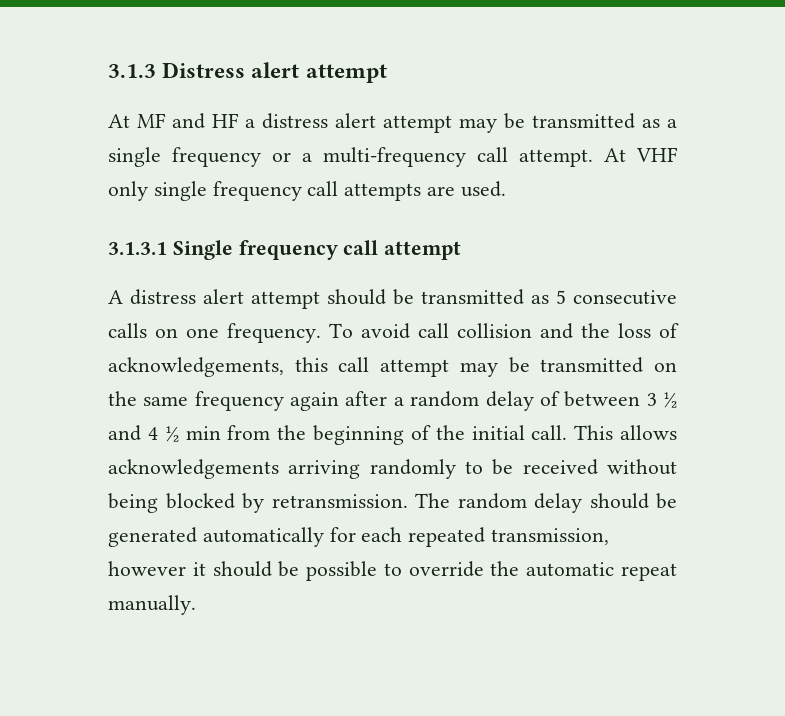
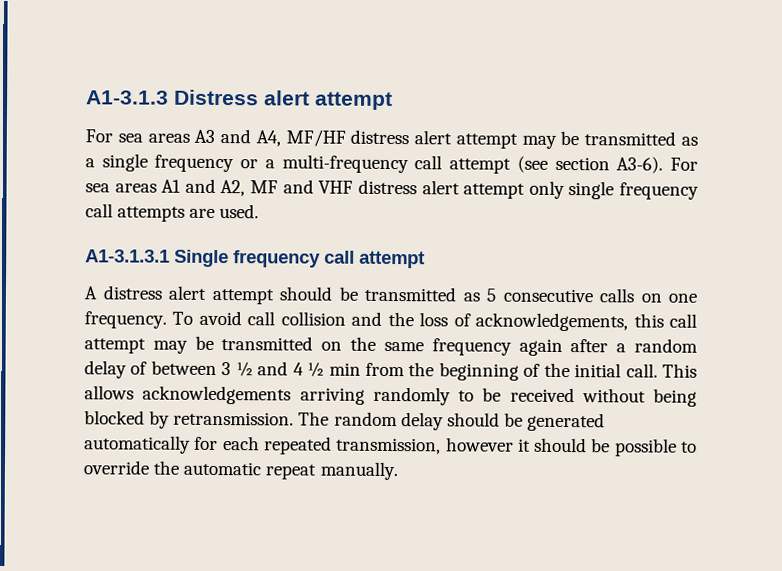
[108,64,156,78] 3.1.3 -> [86,90,169,105] A1-3.1.3
[108,113,255,129] At MF and HF a -> [85,129,346,147] For sea areas A3 and A4, MF/HF
[519,147,678,167] attempt. At VHF -> [449,155,699,174] [85,178,526,199] attempt (see section A3-6). For sea areas A1 and A2, MF and VHF distress alert attempt
[108,242,167,255] 3.1.3.1 -> [85,249,170,263] A1-3.1.3.1

